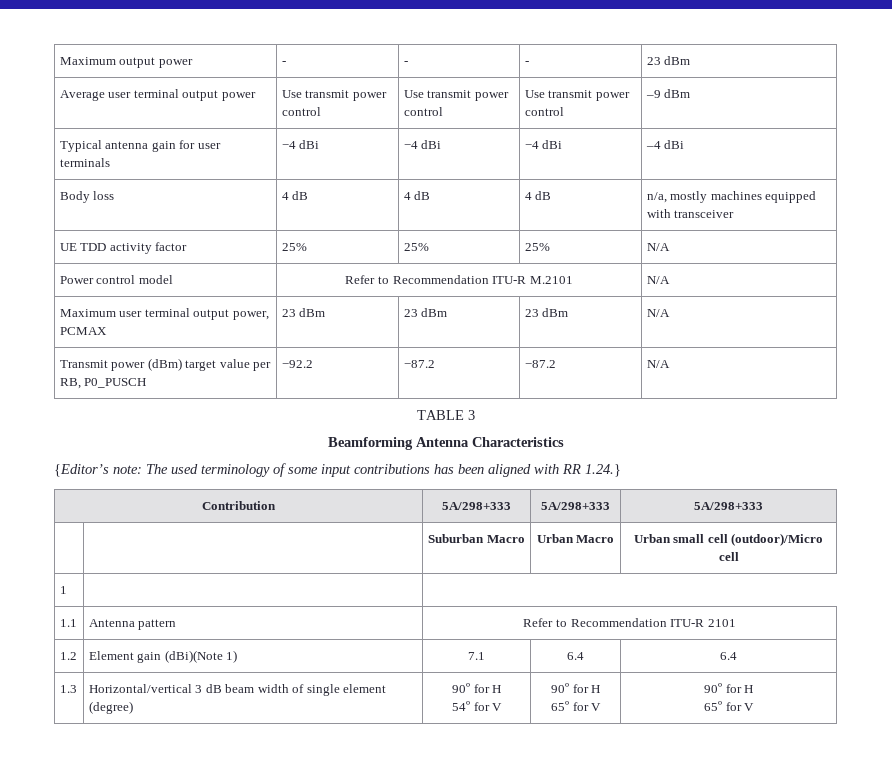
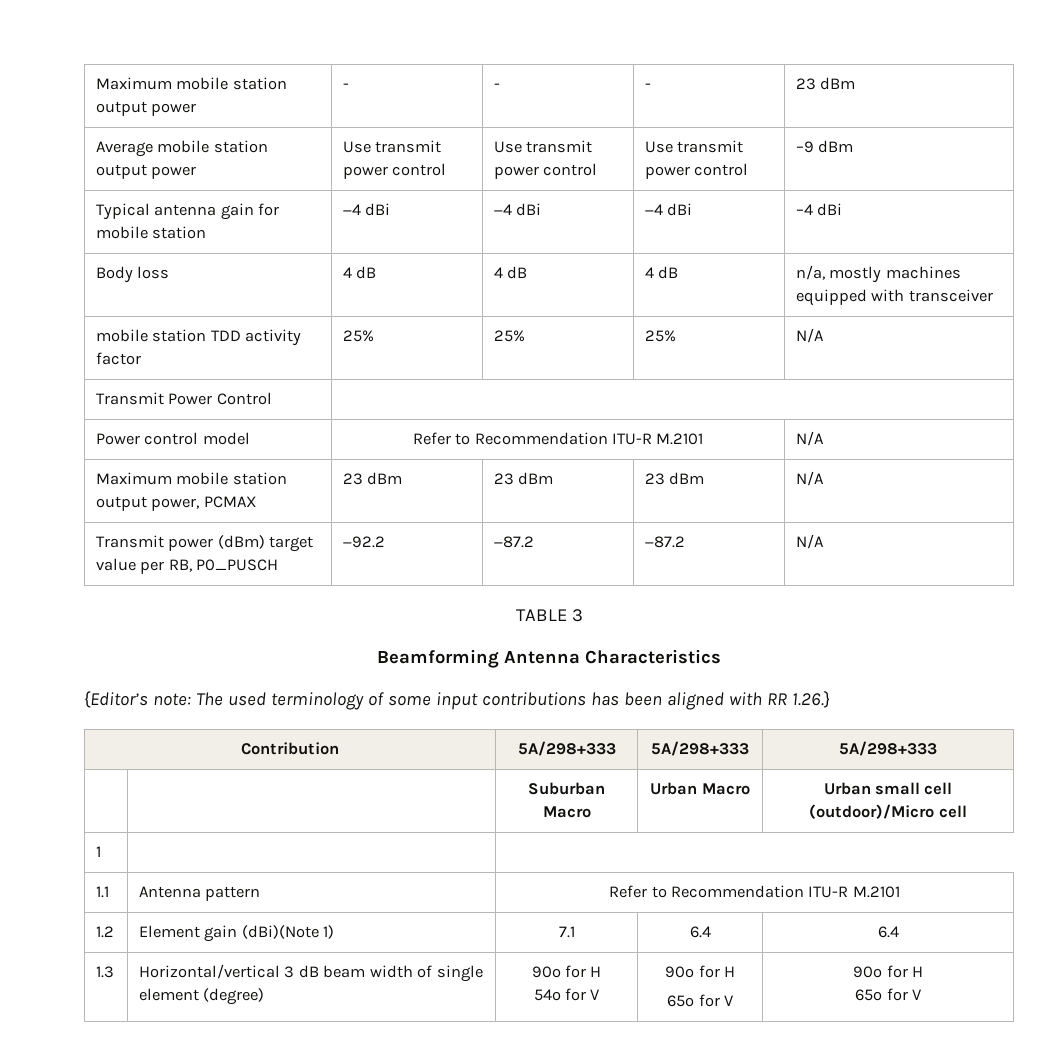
[59,57,116,65] Maximum -> [96,77,287,90] Maximum mobile station
[108,89,179,98] user terminal -> [157,140,268,153] mobile station
[197,143,221,149] [59,158,110,167] user terminals -> [96,226,207,239] mobile station
[59,243,77,251] UE -> [96,329,207,342] mobile station
(670, 247) none -> [96,392,272,405] // Transmit Power Control |
[119,308,190,317] user terminal -> [176,472,287,485] mobile station
[585,464,621,477] 1.24.} -> [791,691,830,708] 1.26.}
[707,619,736,627] 2101 -> [852,886,900,898] M.2101

